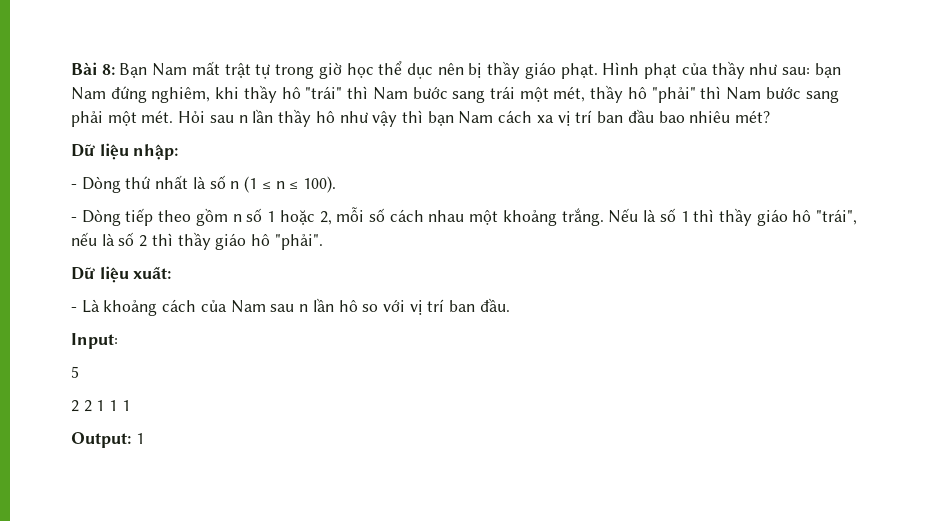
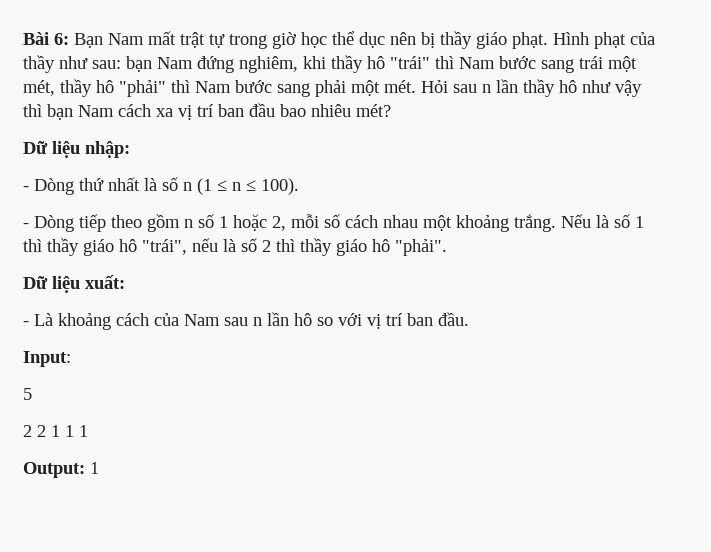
[101,64,115,75] 8: -> [54,33,69,45] 6:

